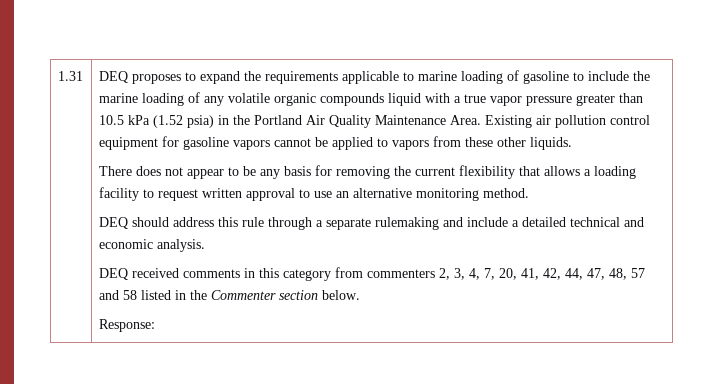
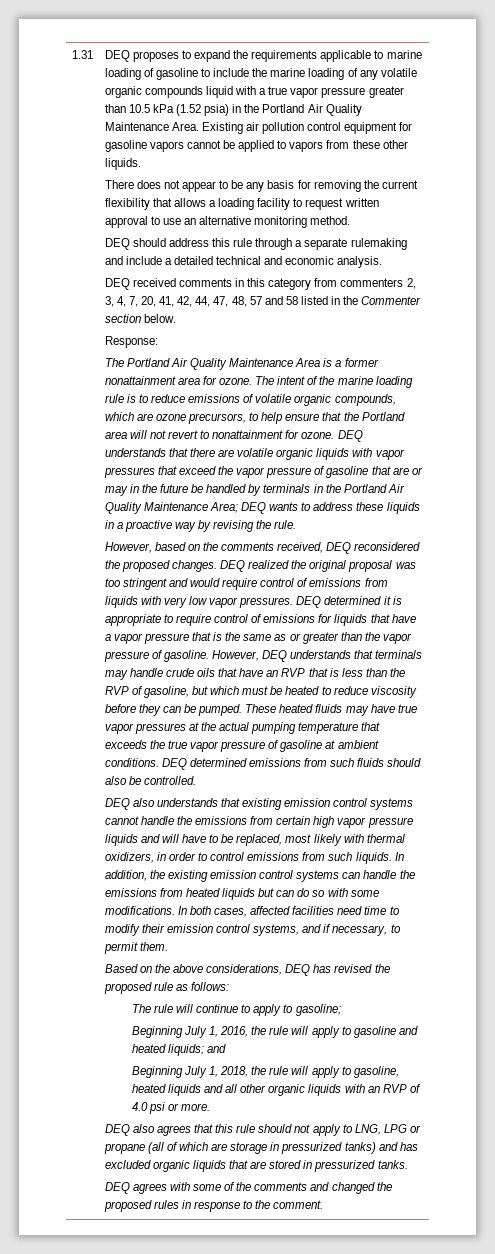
(155, 325) none -> [104,358,379,370] [104,376,413,388] [104,394,396,406] [104,412,405,424] [104,430,363,442] [104,448,405,460] [103,466,423,478] [104,484,405,496] [104,502,420,514] [104,520,297,532] [104,542,421,554] [104,560,416,572] [104,578,388,590] [104,596,402,608] [104,614,416,626] [104,632,412,644] [103,650,423,662] [104,668,405,680] [104,686,417,698] [104,704,417,716] [104,722,381,734] [104,740,379,752] [104,758,422,770] [104,776,196,785] [104,798,414,810] [104,816,413,828] [104,834,405,846] [104,852,404,864] [104,870,415,882] [104,888,379,900] [104,906,400,917] [104,924,401,936] [103,942,168,954] [104,964,390,976] [103,982,229,994] [131,1004,341,1016] [131,1026,418,1038] [131,1044,226,1056] [131,1066,399,1078] [131,1084,421,1096] [131,1102,211,1114] [104,1124,421,1136] [103,1142,418,1154] [104,1160,408,1172] [104,1182,392,1194] [103,1200,324,1212] // The Portland Air Quality Maintenance Area is a former nonattainment area for ozone. The intent of the marine loading rule is to reduce emissions of volatile organic compounds, which are ozone precursors, to help ensure that the Portland area will not revert to nonattainment for ozone. DEQ understands that there are volatile organic liquids with vapor pressures that exceed the vapor pressure of gasoline that are or may in the future be handled by terminals in the Portland Air Quality Maintenance Area; DEQ wants to address these liquids in a proactive way by revising the rule. // However, based on the comments received, DEQ reconsidered the proposed changes. DEQ realized the original proposal was too stringent and would require control of emissions from liquids with very low vapor pressures. DEQ determined it is appropriate to require control of emissions for liquids that have a vapor pressure that is the same as or greater than the vapor pressure of gasoline. However, DEQ understands that terminals may handle crude oils that have an RVP that is less than the RVP of gasoline, but which must be heated to reduce viscosity before they can be pumped. These heated fluids may have true vapor pressures at the actual pumping temperature that exceeds the true vapor pressure of gasoline at ambient conditions. DEQ determined emissions from such fluids should also be controlled. // DEQ also understands that existing emission control systems cannot handle the emissions from certain high vapor pressure liquids and will have to be replaced, most likely with thermal oxidizers, in order to control emissions from such liquids. In addition, the existing emission control systems can handle the emissions from heated liquids but can do so with some modifications. In both cases, affected facilities need time to modify their emission control systems, and if necessary, to permit them. // Based on the above considerations, DEQ has revised the proposed rule as follows: // The rule will continue to apply to gasoline; // Beginning July 1, 2016, the rule will apply to gasoline and heated liquids; and // Beginning July 1, 2018, the rule will apply to gasoline, heated liquids and all other organic liquids with an RVP of 4.0 psi or more. // DEQ also agrees that this rule should not apply to LNG, LPG or propane (all of which are storage in pressurized tanks) and has excluded organic liquids that are stored in pressurized tanks. // DEQ agrees with some of the comments and changed the proposed rules in response to the comment.

